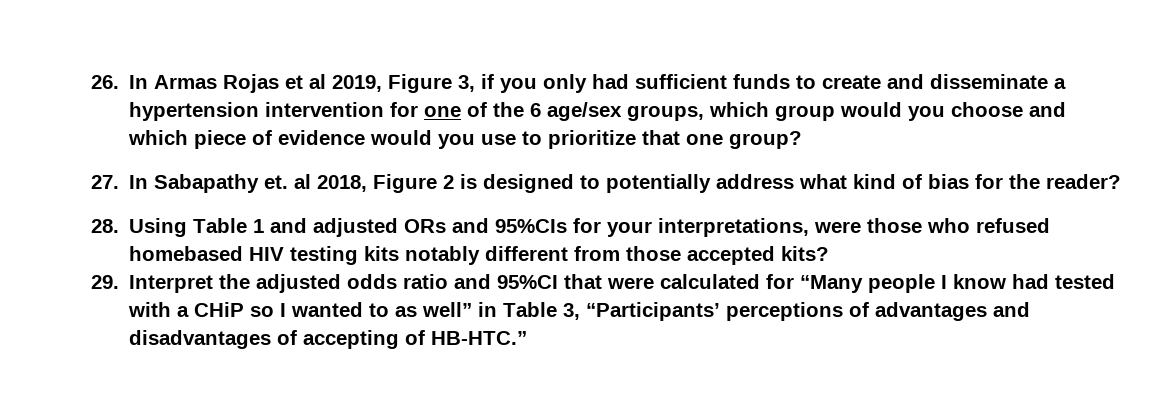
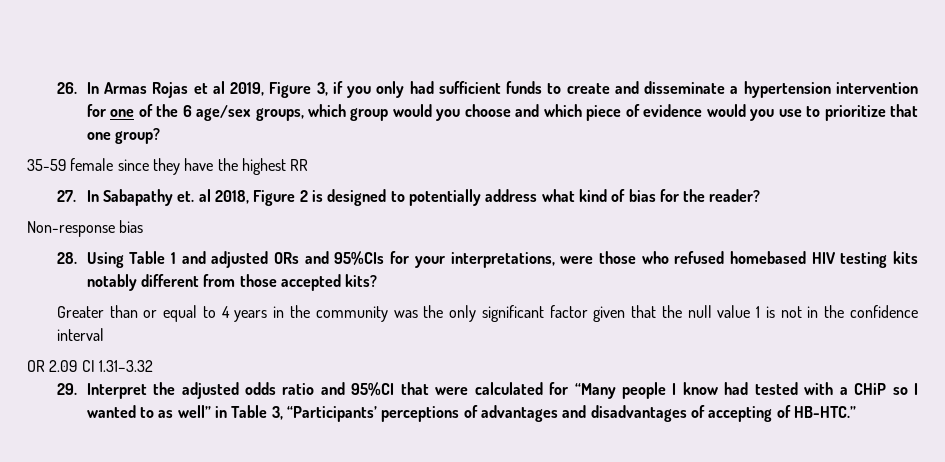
(802, 140) none -> [27,158,309,175] // 35-59 female since they have the highest RR
(1121, 181) none -> [27,220,144,237] // Non-response bias
(829, 253) none -> [56,305,919,322] [56,328,104,341] [27,360,153,372] // Greater than or equal to 4 years in the community was the only significant factor given that the null value 1 is not in the confidence interval // OR 2.09 CI 1.31–3.32

